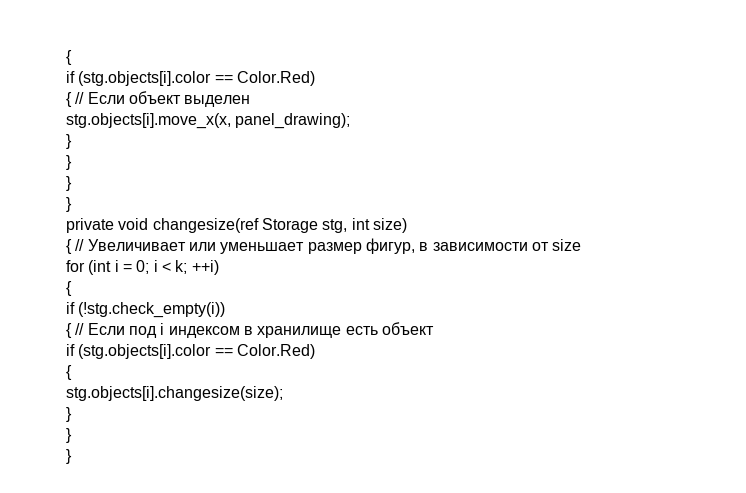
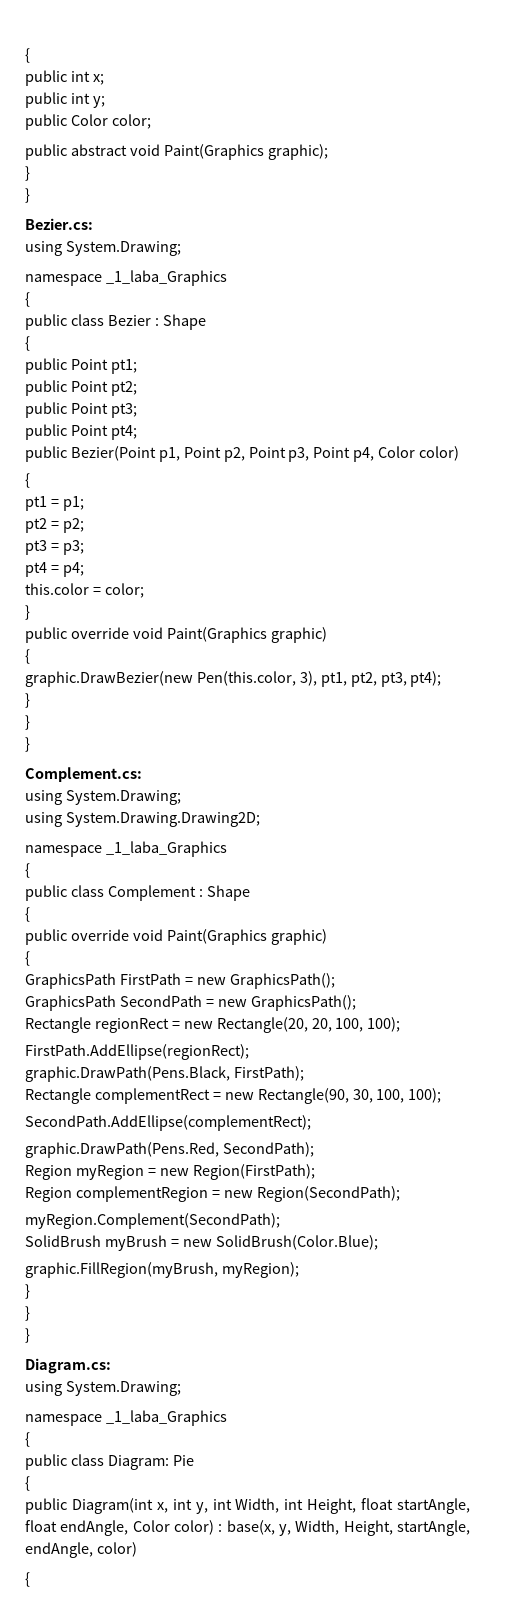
[66,50,72,65] [66,71,315,86] [66,91,251,107] [66,113,351,129] [66,134,72,149] [66,155,72,170] [66,176,72,191] [66,197,72,212] [66,218,407,233] [66,238,582,254] [66,260,219,275] [66,281,72,296] [66,302,226,318] [66,322,434,338] [66,344,315,359] [66,365,72,380] [66,386,283,401] [66,407,72,422] [66,428,72,443] [66,449,72,464] { // if (stg.objects[i].color == Color.Red) // { // Если объект выделен // stg.objects[i].move_x(x, panel_drawing); // } // } // } // } // private void changesize(ref Storage stg, int size) // { // Увеличивает или уменьшает размер фигур, в зависимости от size // for (int i = 0; i < k; ++i) // { // if (!stg.check_empty(i)) // { // Если под i индексом в хранилище есть объект // if (stg.objects[i].color == Color.Red) // { // stg.objects[i].changesize(size); // } // } // } -> [25,48,30,63] [25,70,104,86] [25,92,105,108] [25,114,151,130] [25,144,328,160] [25,166,30,181] [25,188,30,203] [25,218,93,230] [25,241,181,256] [25,270,227,286] [25,292,30,307] [25,314,206,330] [25,336,30,351] [25,358,137,374] [25,380,137,396] [25,402,137,418] [25,424,137,440] [25,446,460,462] [25,473,30,488] [25,496,84,511] [25,518,84,533] [25,540,84,555] [25,562,84,577] [25,583,144,598] [25,605,30,620] [25,627,327,643] [25,649,30,664] [25,671,442,687] [25,693,30,708] [25,715,30,730] [25,737,30,752] [25,767,142,782] [25,790,181,805] [25,812,260,827] [25,841,227,857] [25,863,30,878] [25,885,250,901] [25,907,30,922] [25,929,327,945] [25,951,30,966] [25,973,335,989] [25,995,356,1011] [25,1017,401,1033] [25,1044,249,1060] [25,1066,304,1082] [25,1088,442,1104] [25,1115,311,1131] [25,1142,314,1158] [25,1164,315,1180] [25,1186,400,1202] [25,1213,280,1229] [25,1235,378,1251] [25,1262,299,1278] [25,1284,30,1299] [25,1306,30,1321] [25,1328,30,1343] [25,1358,111,1374] [25,1381,181,1396] [25,1410,227,1426] [25,1432,30,1447] [25,1454,194,1470] [25,1476,30,1491] [25,1498,470,1514] [25,1520,470,1536] [25,1542,137,1558] [25,1572,30,1587] { // public int x; // public int y; // public Color color; // public abstract void Paint(Graphics graphic); // } // } // Bezier.cs: // using System.Drawing; // namespace _1_laba_Graphics // { // public class Bezier : Shape // { // public Point pt1; // public Point pt2; // public Point pt3; // public Point pt4; // public Bezier(Point p1, Point p2, Point p3, Point p4, Color color) // { // pt1 = p1; // pt2 = p2; // pt3 = p3; // pt4 = p4; // this.color = color; // } // public override void Paint(Graphics graphic) // { // graphic.DrawBezier(new Pen(this.color, 3), pt1, pt2, pt3, pt4); // } // } // } // Complement.cs: // using System.Drawing; // using System.Drawing.Drawing2D; // namespace _1_laba_Graphics // { // public class Complement : Shape // { // public override void Paint(Graphics graphic) // { // GraphicsPath FirstPath = new GraphicsPath(); // GraphicsPath SecondPath = new GraphicsPath(); // Rectangle regionRect = new Rectangle(20, 20, 100, 100); // FirstPath.AddEllipse(regionRect); // graphic.DrawPath(Pens.Black, FirstPath); // Rectangle complementRect = new Rectangle(90, 30, 100, 100); // SecondPath.AddEllipse(complementRect); // graphic.DrawPath(Pens.Red, SecondPath); // Region myRegion = new Region(FirstPath); // Region complementRegion = new Region(SecondPath); // myRegion.Complement(SecondPath); // SolidBrush myBrush = new SolidBrush(Color.Blue); // graphic.FillRegion(myBrush, myRegion); // } // } // } // Diagram.cs: // using System.Drawing; // namespace _1_laba_Graphics // { // public class Diagram: Pie // { // public Diagram(int x, int y, int Width, int Height, float startAngle, float endAngle, Color color) : base(x, y, Width, Height, startAngle, endAngle, color) // {

